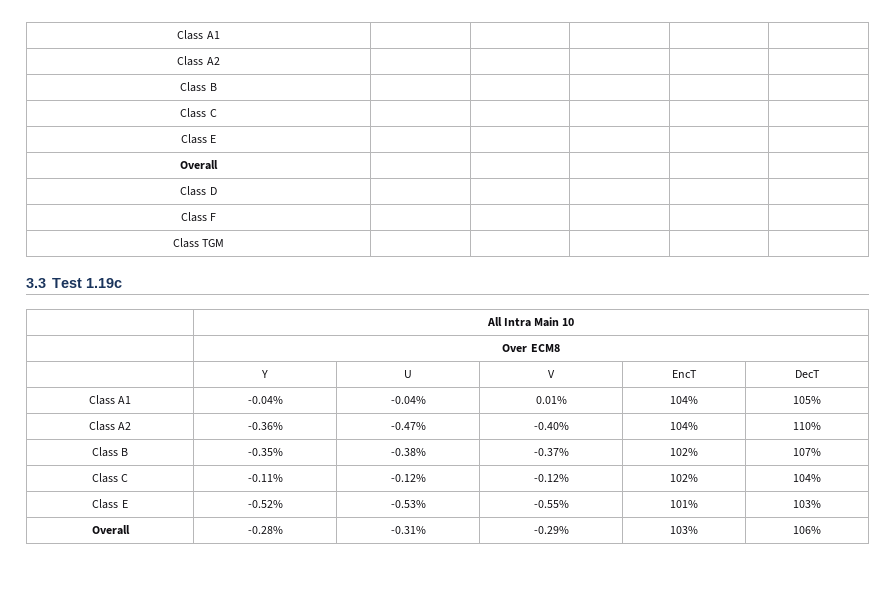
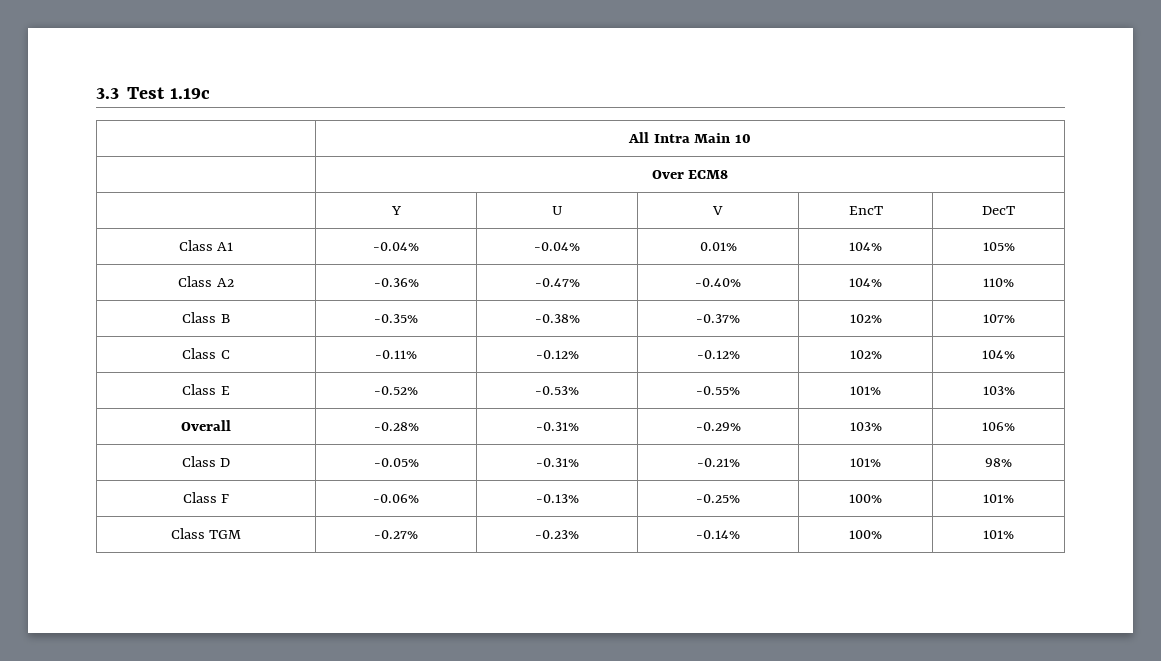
[177,30,220,40] [177,56,220,66] [180,82,217,92] [180,108,217,118] [180,134,217,144] [180,160,218,170] [180,186,217,196] [180,212,217,222] [172,238,225,248] Class A1 | | | | | // Class A2 | | | | | // Class B | | | | | // Class C | | | | | // Class E | | | | | // Overall | | | | | // Class D | | | | | // Class F | | | | | // Class TGM | | | | | // -> (96, 93) none
(821, 530) none -> [181,456,231,467] [373,458,419,467] [535,458,579,467] [696,458,740,467] [850,458,881,467] [985,458,1012,467] [182,492,230,503] [373,494,419,503] [535,494,579,503] [696,494,740,503] [849,494,882,503] [983,494,1014,503] [170,528,242,539] [374,530,418,539] [535,530,579,539] [696,530,740,539] [849,530,882,539] [983,530,1014,539] // Class D | -0.05% | -0.31% | -0.21% | 101% | 98% // Class F | -0.06% | -0.13% | -0.25% | 100% | 101% // Class TGM | -0.27% | -0.23% | -0.14% | 100% | 101%

